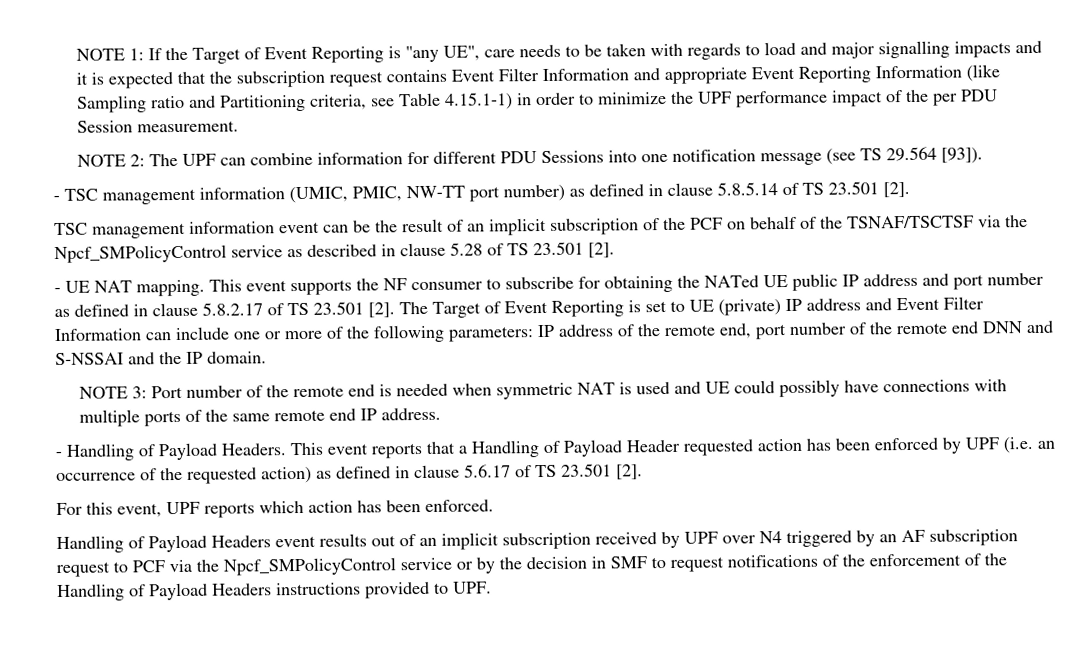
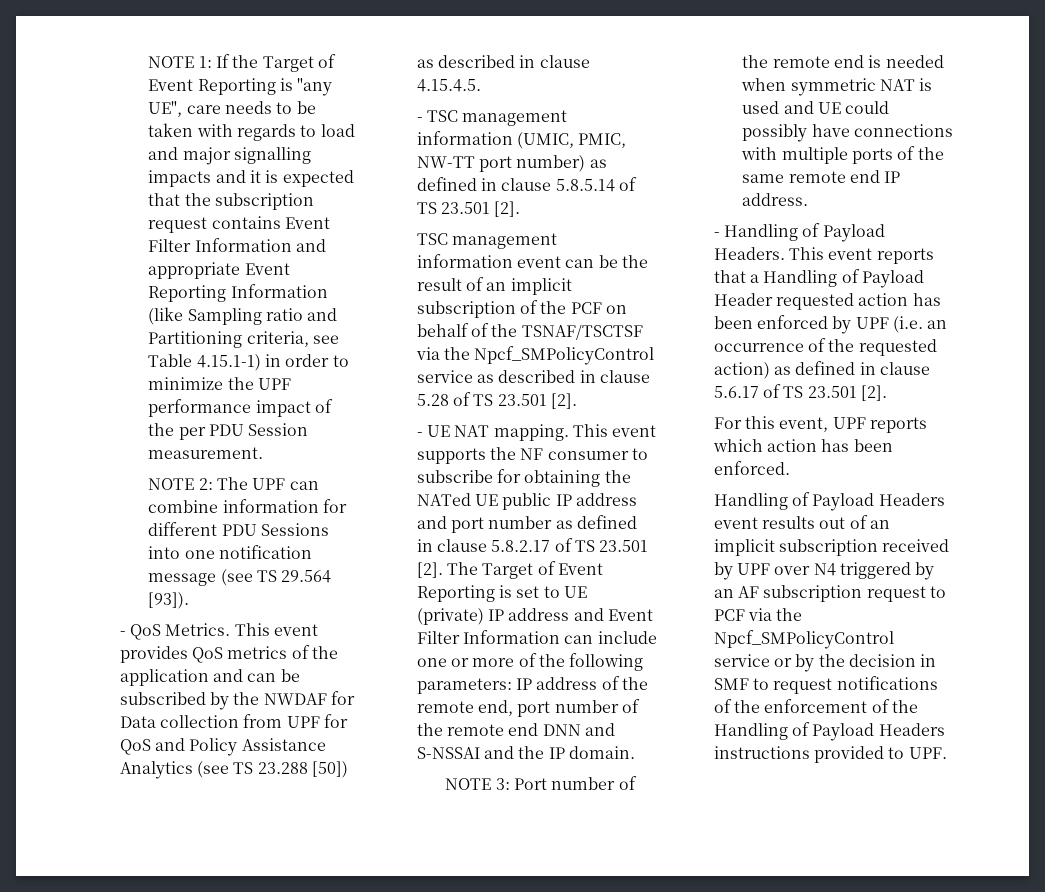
(983, 155) none -> [119,623,319,640] [119,645,339,663] [119,669,300,686] [119,691,356,710] [119,714,349,728] [119,738,326,756] [119,761,349,779] [416,55,590,68] [416,79,481,92] // - QoS Metrics. This event provides QoS metrics of the application and can be subscribed by the NWDAF for Data collection from UPF for QoS and Policy Assistance Analytics (see TS 23.288 [50]) as described in clause 4.15.4.5.

